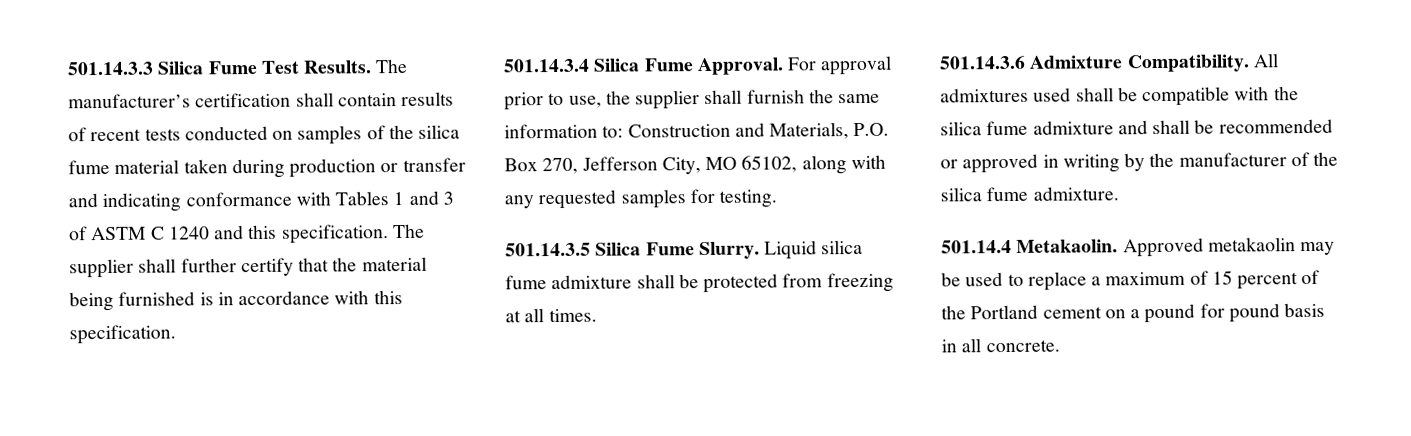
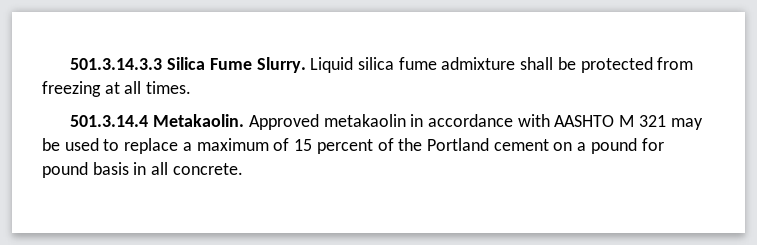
[67,58,409,76] [68,91,455,109] [68,124,461,145] [68,157,466,179] [68,190,454,212] [69,223,425,244] [69,256,427,279] [69,290,403,312] [69,324,176,345] [503,55,893,76] [504,89,881,111] [504,122,890,140] [504,154,886,175] [504,188,778,210] [505,242,591,257] 501.14.3.3 Silica Fume Test Results. The manufacturer’s certification shall contain results of recent tests conducted on samples of the silica fume material taken during production or transfer and indicating conformance with Tables 1 and 3 of ASTM C 1240 and this specification. The supplier shall further certify that the material being furnished is in accordance with this specification. // 501.14.3.4 Silica Fume Approval. For approval prior to use, the supplier shall furnish the same information to: Construction and Materials, P.O. Box 270, Jefferson City, MO 65102, along with any requested samples for testing. // 501.14.3.5 -> [70,58,163,70] 501.3.14.3.3
[939,53,1279,73] [940,86,1299,107] [940,118,1333,136] [940,151,1339,174] [940,186,1119,202] [941,237,1296,258] 501.14.3.6 Admixture Compatibility. All admixtures used shall be compatible with the silica fume admixture and shall be recommended or approved in writing by the manufacturer of the silica fume admixture. // 501.14.4 Metakaolin. Approved metakaolin -> [70,114,666,130] 501.3.14.4 Metakaolin. Approved metakaolin in accordance with AASHTO M 321

